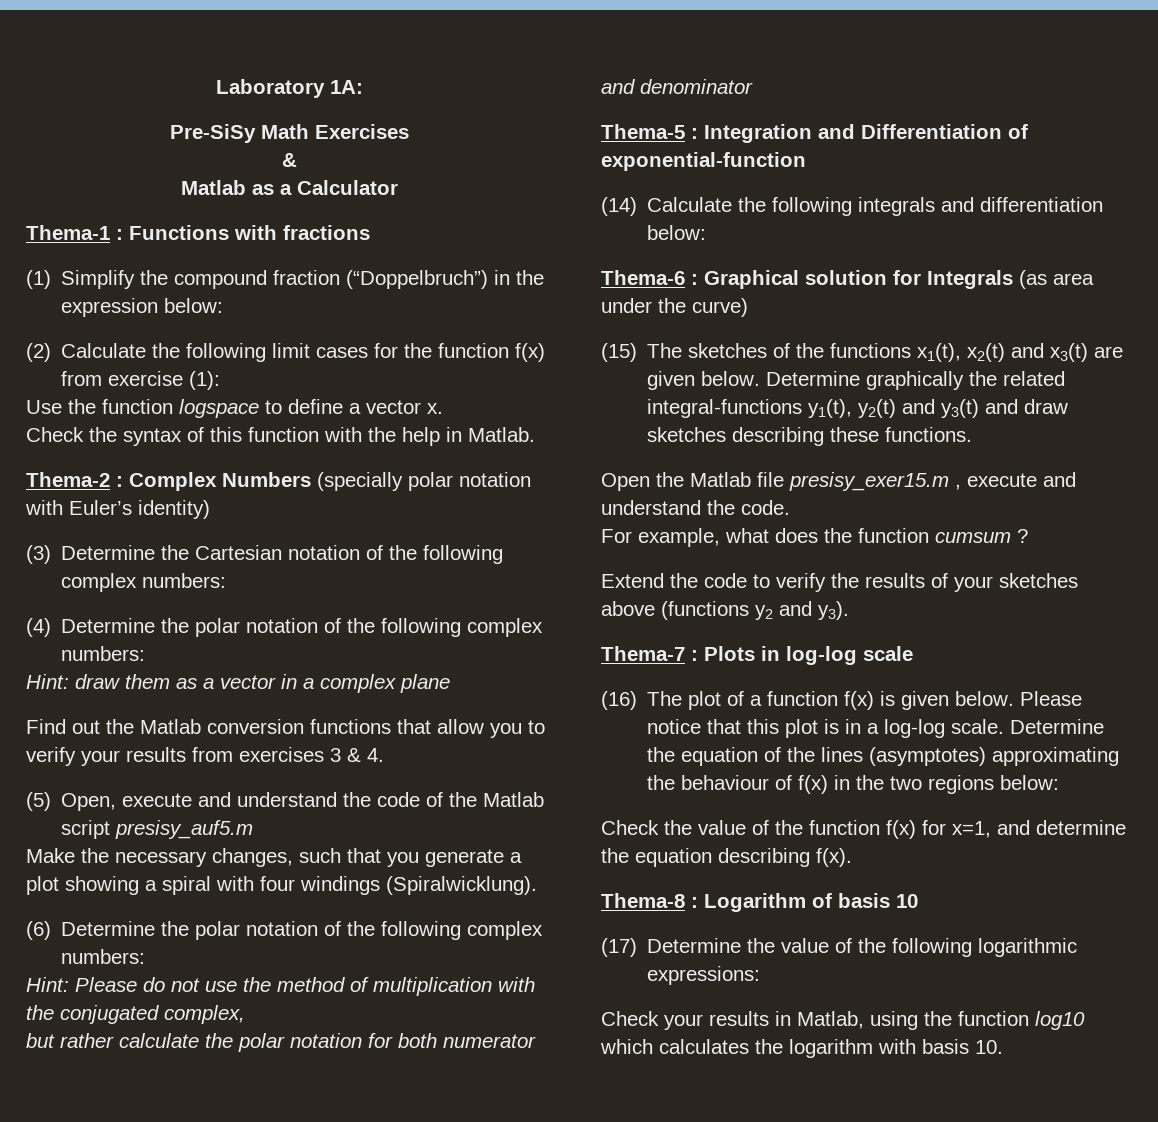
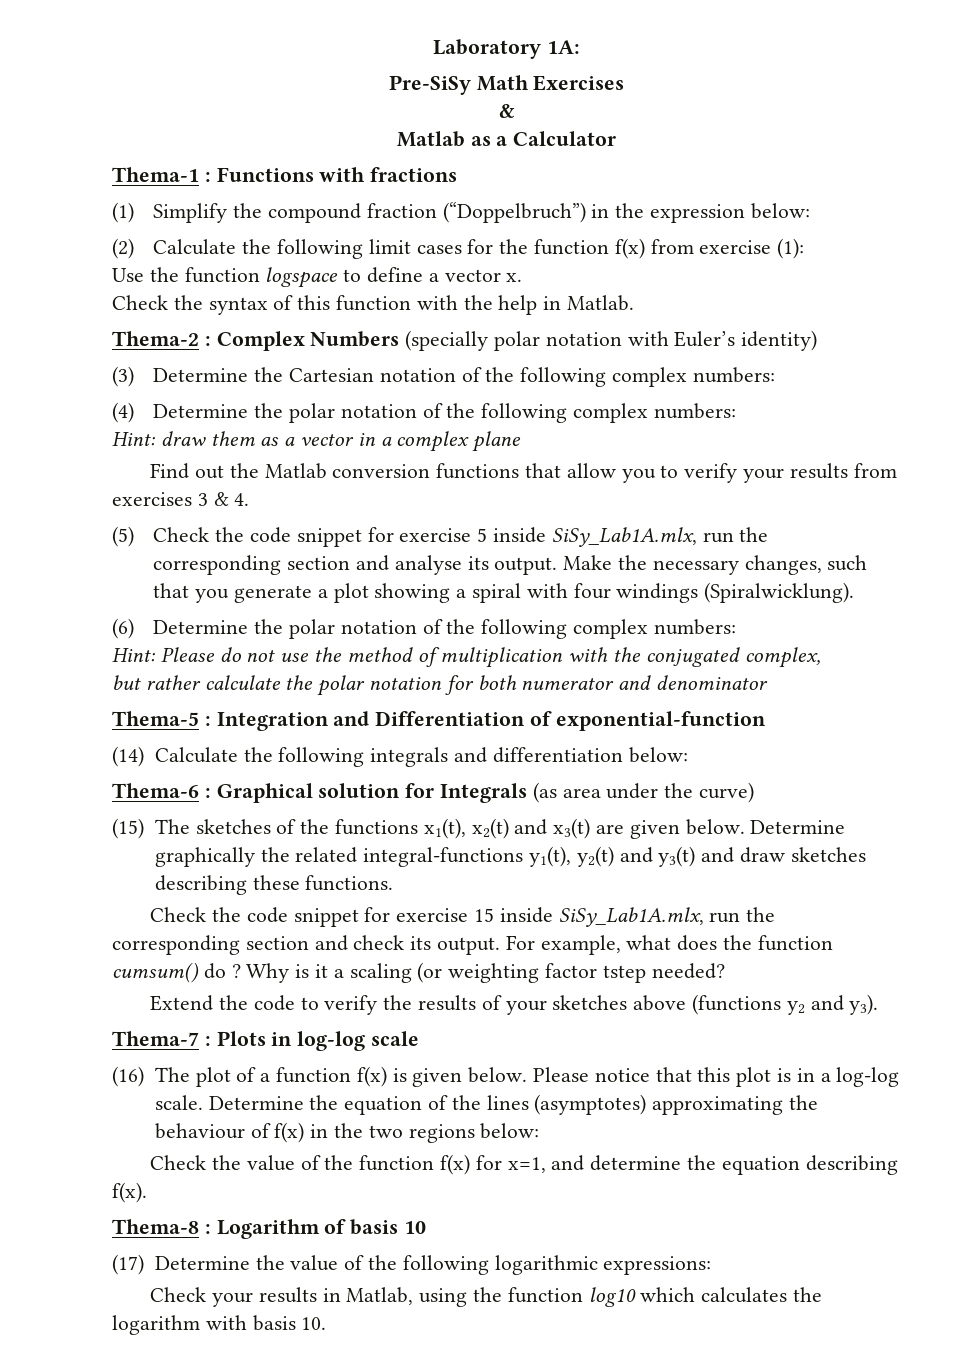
[61,792,545,811] [61,820,254,839] Open, execute and understand the code of the Matlab script presisy_auf5.m // -> [153,527,769,547] [153,555,558,575] Check the code snippet for exercise 5 inside SiSy_Lab1A.mlx, run the corresponding section and analyse its output.
[601,472,1076,491] [601,500,790,515] Open the Matlab file presisy_exer15.m , execute and understand the code. // -> [150,907,776,927] [112,935,501,955] Check the code snippet for exercise 15 inside SiSy_Lab1A.mlx, run the corresponding section and check its output.
[935,532,1011,543] cumsum -> [112,962,226,983] cumsum() do
(1028, 536) none -> [246,962,725,983] Why is it a scaling (or weighting factor tstep needed?

